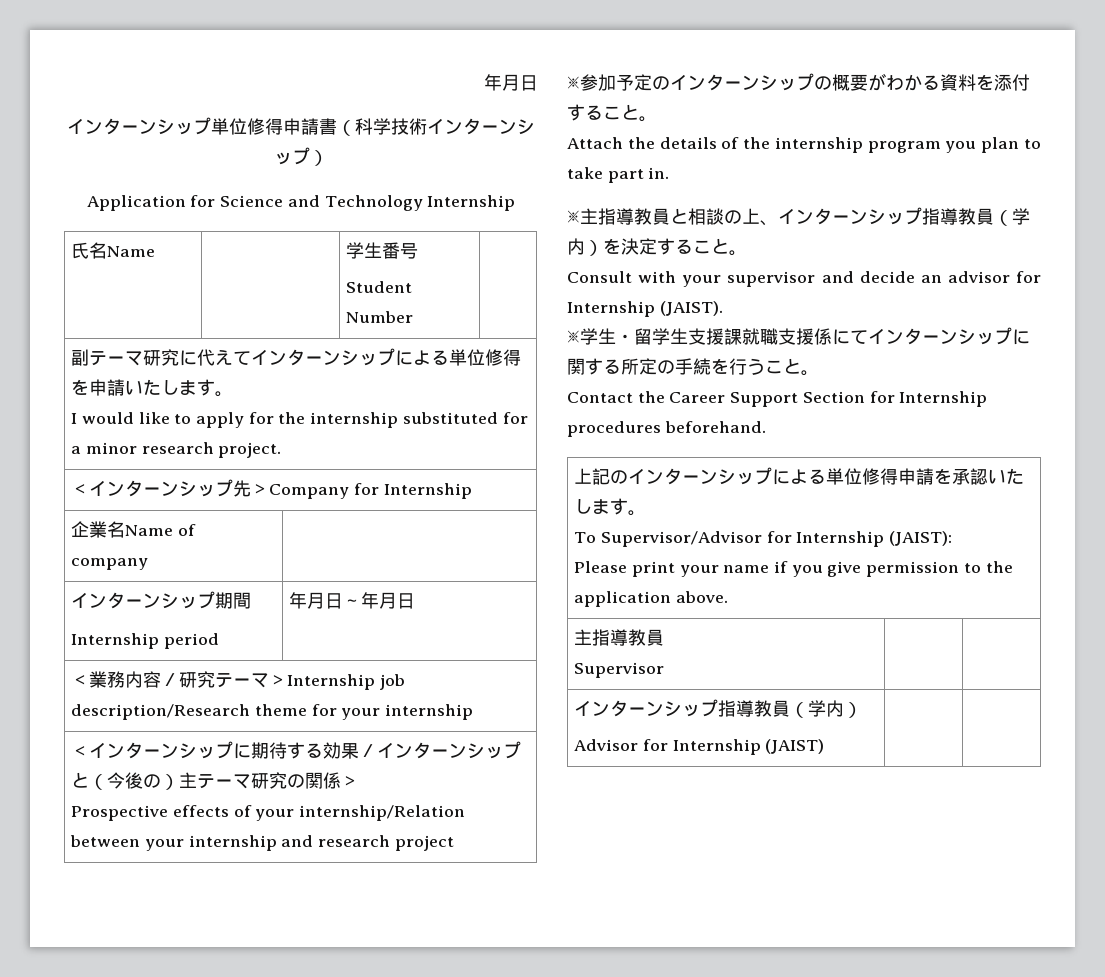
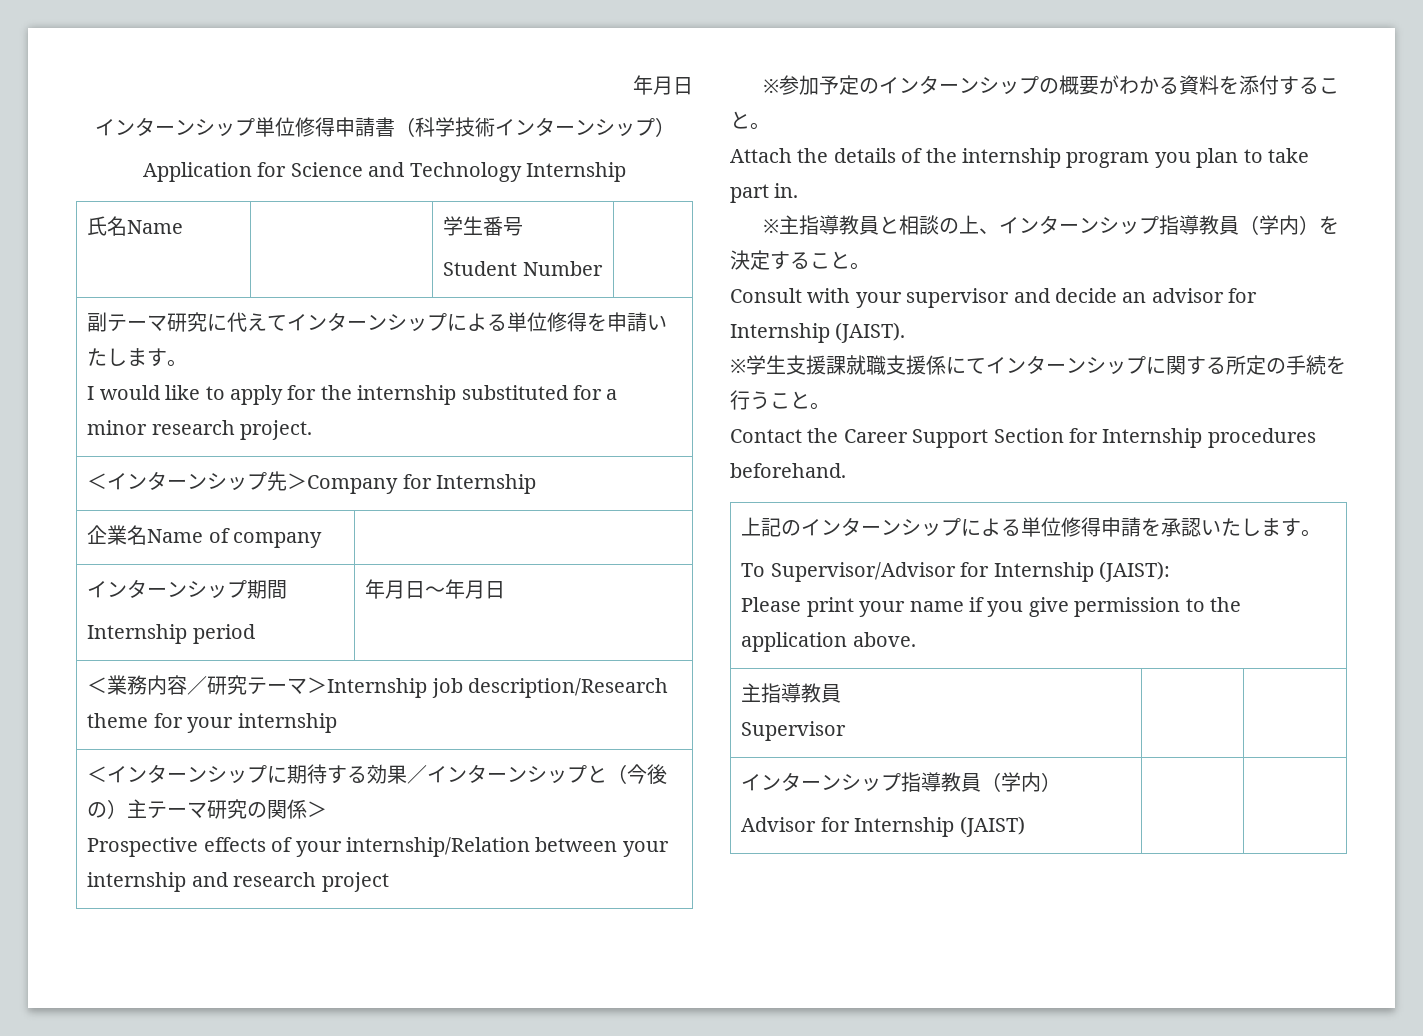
[616,328,688,345] ・留学生 -> (786, 364) none

